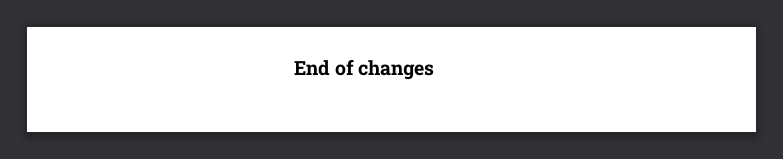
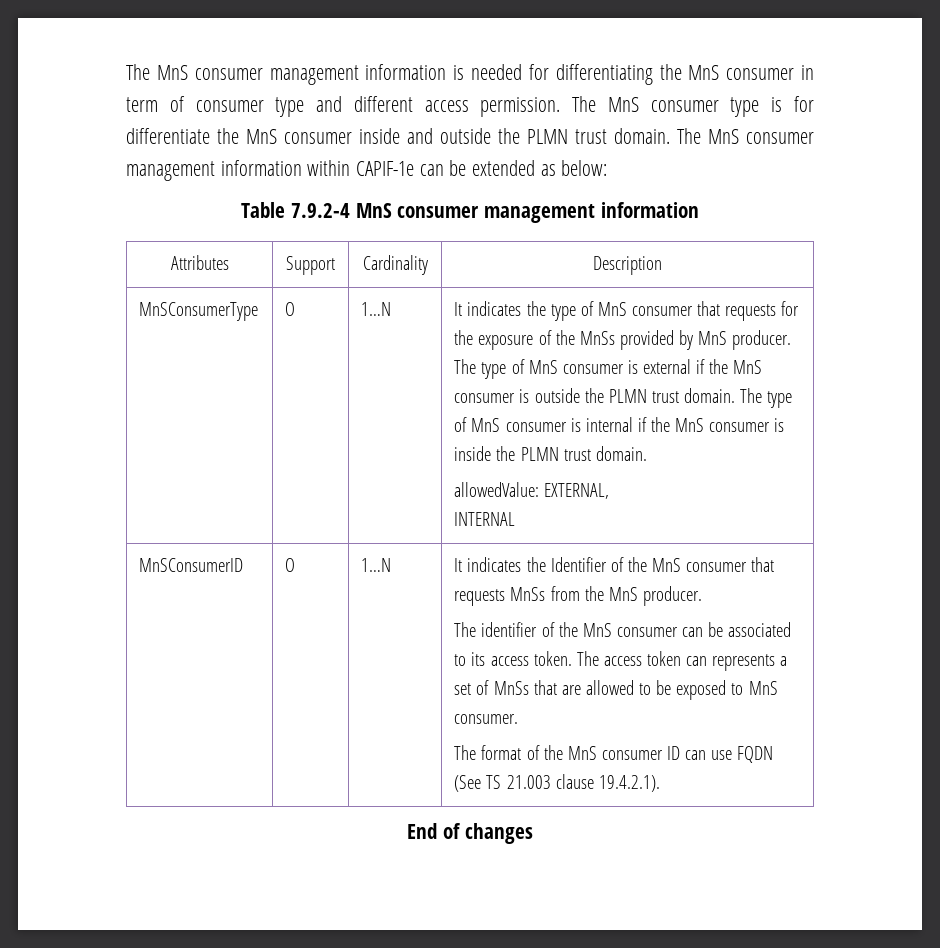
(293, 68) none -> [126,64,815,85] [126,96,814,117] [126,128,814,144] [126,160,608,181] [241,202,699,223] [170,255,229,270] [286,256,335,275] [362,255,428,275] [593,256,662,275] [139,302,259,321] [285,302,296,316] [361,302,392,316] [454,301,800,321] [454,330,792,350] [454,359,763,379] [454,388,793,408] [454,417,785,432] [454,446,647,461] [454,482,610,499] [454,512,516,526] [139,558,244,572] [285,558,296,572] [361,558,392,572] [454,557,775,572] [454,586,702,606] [454,622,792,637] [454,651,788,671] [454,680,778,700] [454,714,519,724] [454,745,774,763] [454,774,660,792] The MnS consumer management information is needed for differentiating the MnS consumer in term of consumer type and different access permission. The MnS consumer type is for differentiate the MnS consumer inside and outside the PLMN trust domain. The MnS consumer management information within CAPIF-1e can be extended as below: // Table 7.9.2-4 MnS consumer management information // Attributes | Support | Cardinality | Description // MnSConsumerType | O | 1…N | It indicates the type of MnS consumer that requests for the exposure of the MnSs provided by MnS producer. The type of MnS consumer is external if the MnS consumer is outside the PLMN trust domain. The type of MnS consumer is internal if the MnS consumer is inside the PLMN trust domain. // allowedValue: EXTERNAL, // INTERNAL // MnSConsumerID | O | 1…N | It indicates the Identifier of the MnS consumer that requests MnSs from the MnS producer. // The identifier of the MnS consumer can be associated to its access token. The access token can represents a set of MnSs that are allowed to be exposed to MnS consumer. // The format of the MnS consumer ID can use FQDN (See TS 21.003 clause 19.4.2.1). //

